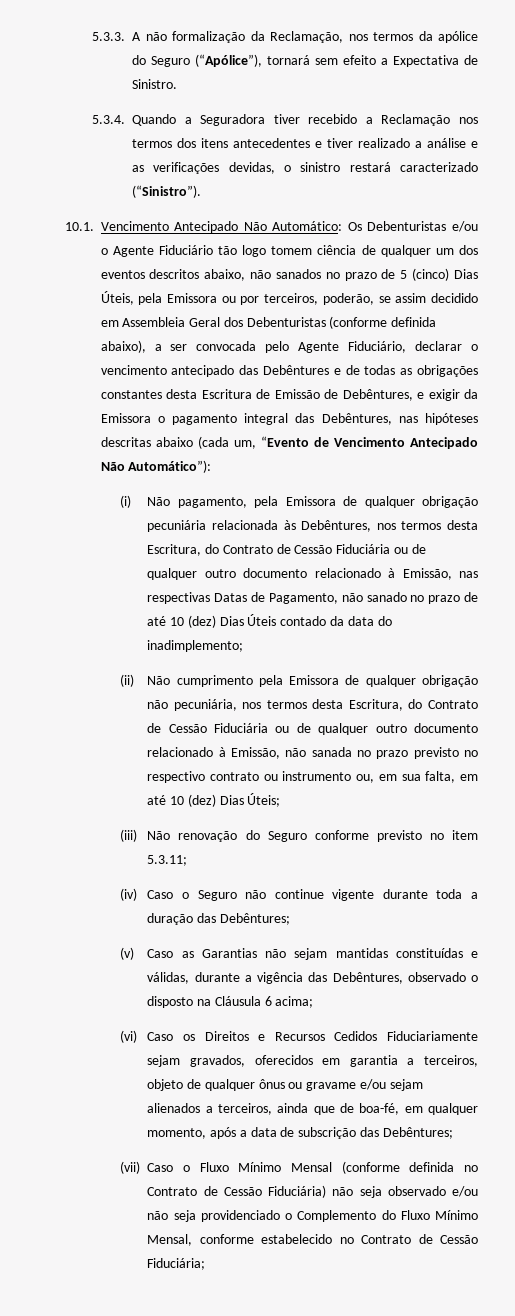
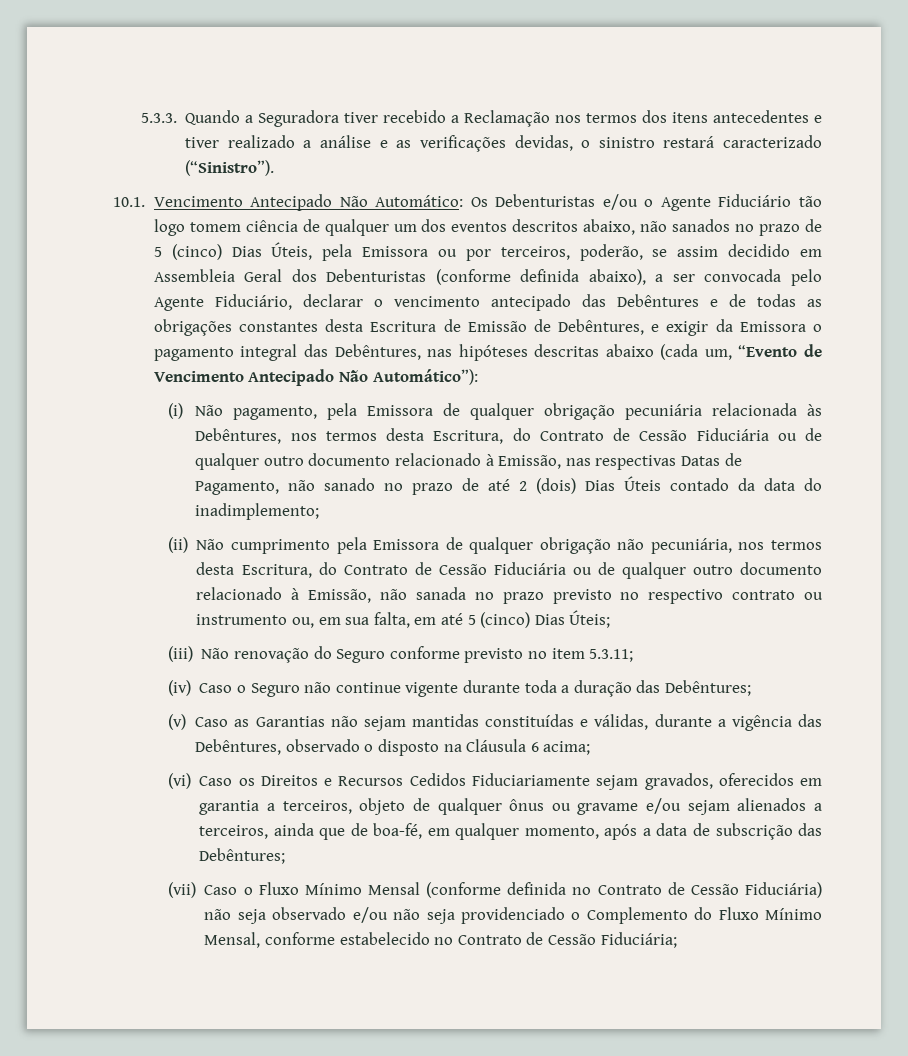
[132,31,478,43] [132,54,478,67] [132,79,178,89] [92,115,126,124] A não formalização da Reclamação, nos termos da apólice do Seguro (“Apólice”), tornará sem efeito a Expectativa de Sinistro. // 5.3.4. -> (177, 118) none
[170,615,216,628] 10 (dez) -> [519,478,577,494] 2 (dois)
[170,794,216,807] 10 (dez) -> [467,612,531,628] 5 (cinco)

